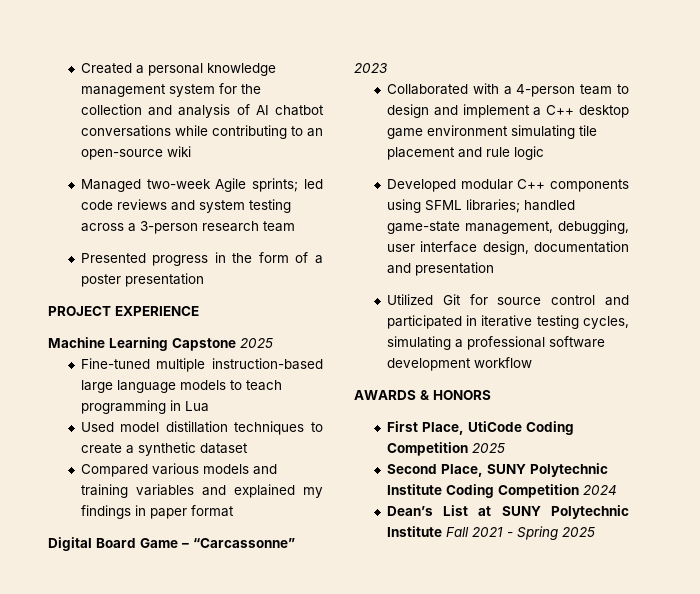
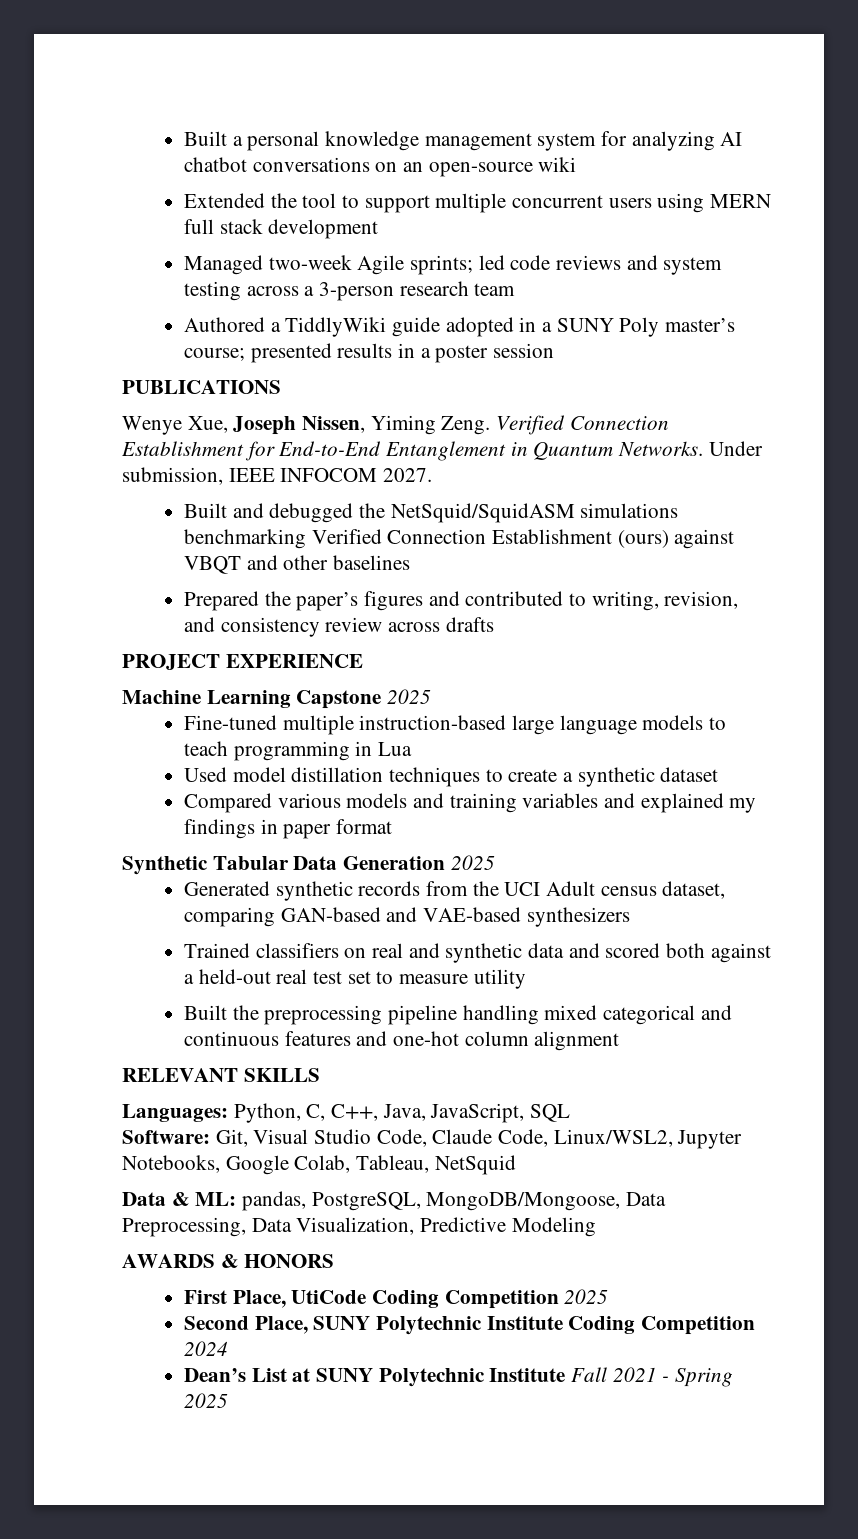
[80,63,132,74] Created -> [184,131,228,146] Built
[240,84,261,94] [80,104,324,118] [80,125,323,139] [80,146,191,160] the collection and analysis of AI chatbot conversations while contributing to an open-source wiki -> [631,131,743,151] [184,157,577,177] [184,193,772,213] [184,219,379,239] analyzing AI chatbot conversations on an open-source wiki // Extended the tool to support multiple concurrent users using MERN full stack development
[80,252,323,266] [80,273,204,287] Presented progress in the form of a poster presentation -> [184,317,736,337] [184,343,555,363] [122,380,281,394] [122,415,669,435] [121,441,763,461] [122,467,433,485] [184,503,679,523] [184,529,735,549] [184,555,411,574] [184,591,739,611] [184,617,494,637] Authored a TiddlyWiki guide adopted in a SUNY Poly master’s course; presented results in a poster session // PUBLICATIONS // Wenye Xue, Joseph Nissen, Yiming Zeng. Verified Connection Establishment for End-to-End Entanglement in Quantum Networks. Under submission, IEEE INFOCOM 2027. // Built and debugged the NetSquid/SquidASM simulations benchmarking Verified Connection Establishment (ours) against VBQT and other baselines // Prepared the paper’s figures and contributed to writing, revision, and consistency review across drafts
[48,537,295,551] [354,63,387,73] [386,83,629,97] [386,104,629,118] [386,125,597,139] [386,146,544,160] [386,179,629,192] [386,199,575,213] [386,220,629,234] [386,241,629,255] [386,262,494,276] [386,294,629,306] [386,315,629,329] [386,336,605,350] [386,357,532,371] Digital Board Game – “Carcassonne” 2023 // Collaborated with a 4-person team to design and implement a C++ desktop game environment simulating tile placement and rule logic // Developed modular C++ components using SFML libraries; handled game-state management, debugging, user interface design, documentation and presentation // Utilized Git for source control and participated in iterative testing cycles, simulating a professional software development workflow -> [122,855,495,875] [184,881,726,901] [184,907,630,927] [184,943,771,963] [184,969,526,989] [184,1005,732,1025] [184,1031,620,1051] [122,1068,320,1082] [122,1103,571,1123] [122,1129,743,1149] [122,1155,516,1175] [122,1191,667,1211] [122,1217,596,1237] Synthetic Tabular Data Generation 2025 // Generated synthetic records from the UCI Adult census dataset, comparing GAN-based and VAE-based synthesizers // Trained classifiers on real and synthetic data and scored both against a held-out real test set to measure utility // Built the preprocessing pipeline handling mixed categorical and continuous features and one-hot column alignment // RELEVANT SKILLS // Languages: Python, C, C++, Java, JavaScript, SQL // Software: Git, Visual Studio Code, Claude Code, Linux/WSL2, Jupyter Notebooks, Google Colab, Tableau, NetSquid // Data & ML: pandas, PostgreSQL, MongoDB/Mongoose, Data Preprocessing, Data Visualization, Predictive Modeling

